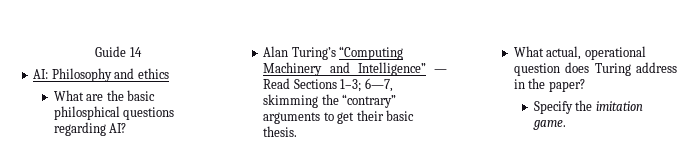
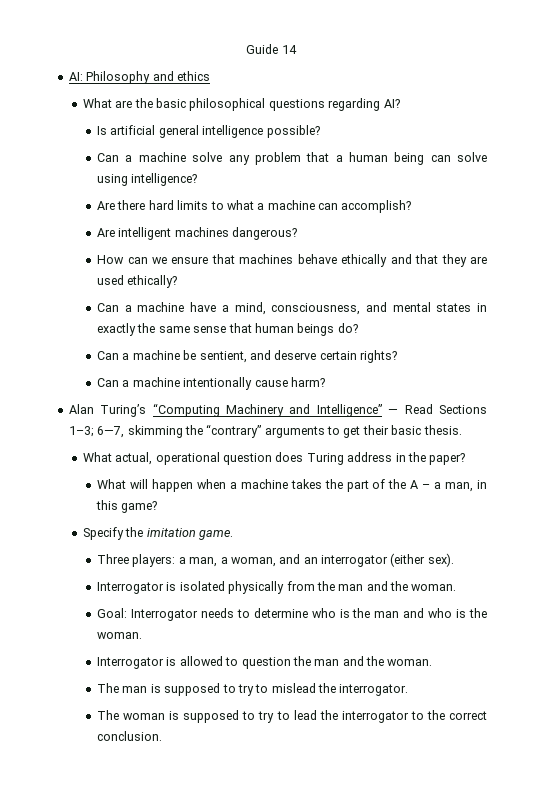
[53,106,120,120] philosphical -> [189,98,266,111] philosophical
(127, 128) none -> [97,125,320,138] [97,152,488,165] [97,173,198,186] [97,200,412,213] [97,227,298,240] [97,254,487,267] [97,275,178,288] [97,302,487,315] [97,323,358,336] [97,350,398,363] [97,377,325,390] // Is artificial general intelligence possible? // Can a machine solve any problem that a human being can solve using intelligence? // Are there hard limits to what a machine can accomplish? // Are intelligent machines dangerous? // How can we ensure that machines behave ethically and that they are used ethically? // Can a machine have a mind, consciousness, and mental states in exactly the same sense that human beings do? // Can a machine be sentient, and deserve certain rights? // Can a machine intentionally cause harm?
[533,100,643,114] [532,120,566,130] Specify the imitation game. -> [97,479,488,492] [96,500,158,513] [82,527,234,540] [97,553,454,567] [97,581,457,594] [97,608,487,621] [97,632,143,639] [97,656,433,669] [97,683,409,696] [97,710,487,723] [97,731,163,741] What will happen when a machine takes the part of the A – a man, in this game? // Specify the imitation game. // Three players: a man, a woman, and an interrogator (either sex). // Interrogator is isolated physically from the man and the woman. // Goal: Interrogator needs to determine who is the man and who is the woman. // Interrogator is allowed to question the man and the woman. // The man is supposed to try to mislead the interrogator. // The woman is supposed to try to lead the interrogator to the correct conclusion.

